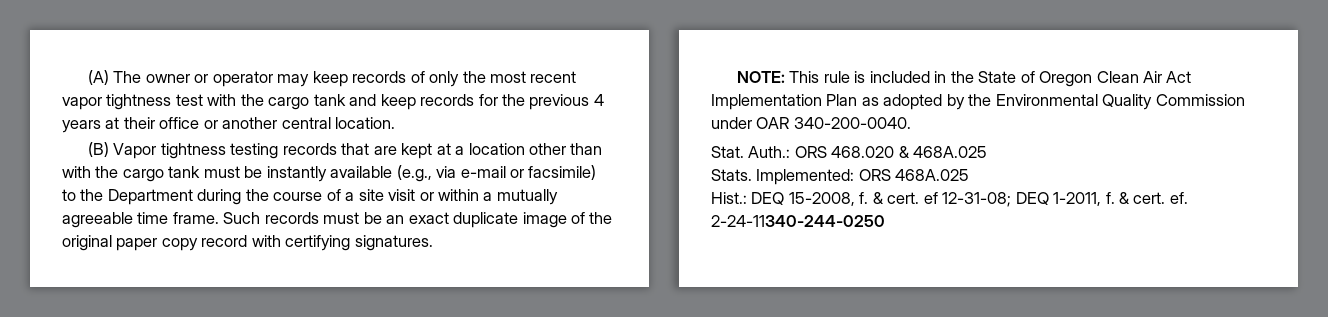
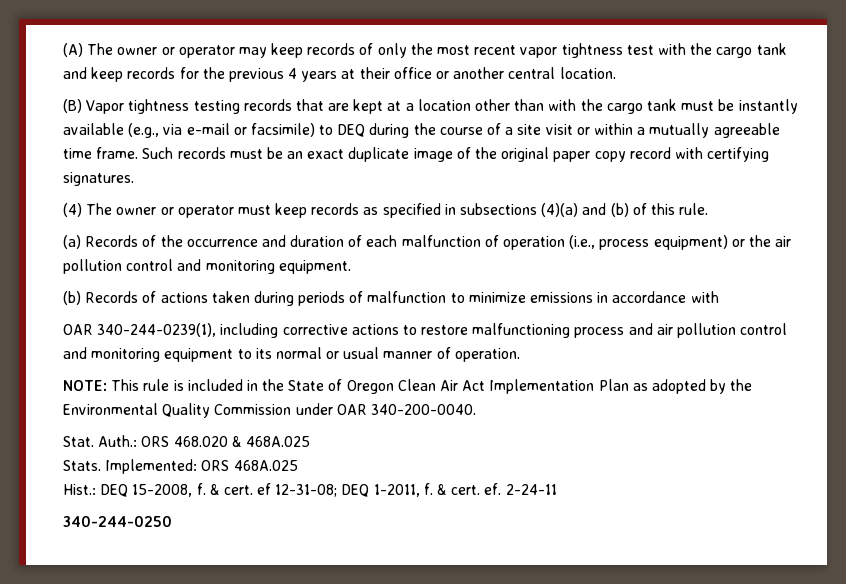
[80,189,193,205] the Department -> [337,124,366,137] DEQ
(433, 243) none -> [63,203,709,218] [63,235,792,250] [63,259,351,274] [63,291,719,306] [63,323,788,338] [63,347,520,362] // (4) The owner or operator must keep records as specified in subsections (4)(a) and (b) of this rule. // (a) Records of the occurrence and duration of each malfunction of operation (i.e., process equipment) or the air pollution control and monitoring equipment. // (b) Records of actions taken during periods of malfunction to minimize emissions in accordance with // OAR 340-244-0239(1), including corrective actions to restore malfunctioning process and air pollution control and monitoring equipment to its normal or usual manner of operation.
[711,215,885,227] 2-24-11340-244-0250 -> [505,484,557,495] [63,516,172,527] 2-24-11 // 340-244-0250

